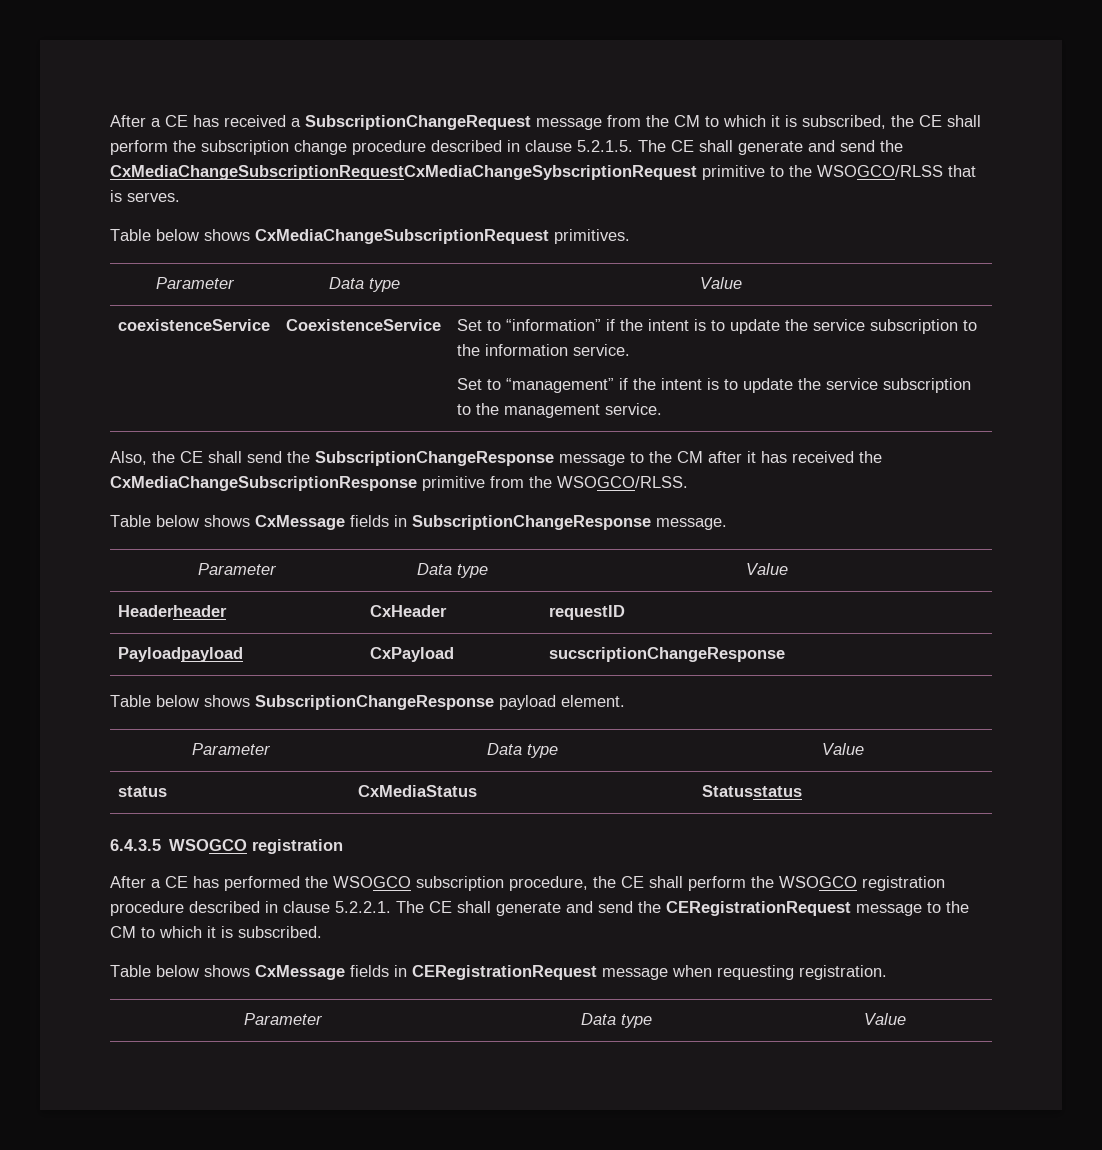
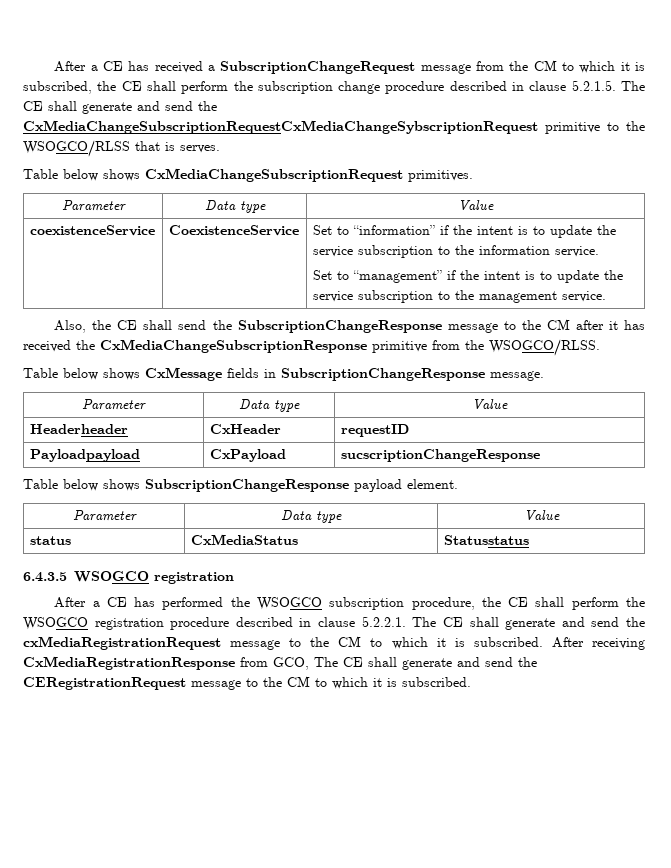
(661, 907) none -> [23,636,645,650] [23,656,537,670] cxMediaRegistrationRequest message to the CM to which it is subscribed. After receiving CxMediaRegistrationResponse from GCO, The CE shall generate and send the
[110,965,887,980] [244,1013,323,1025] [581,1013,652,1028] [863,1013,906,1025] // Table below shows CxMessage fields in CERegistrationRequest message when requesting registration. // Parameter | Data type | Value -> (471, 682) none

